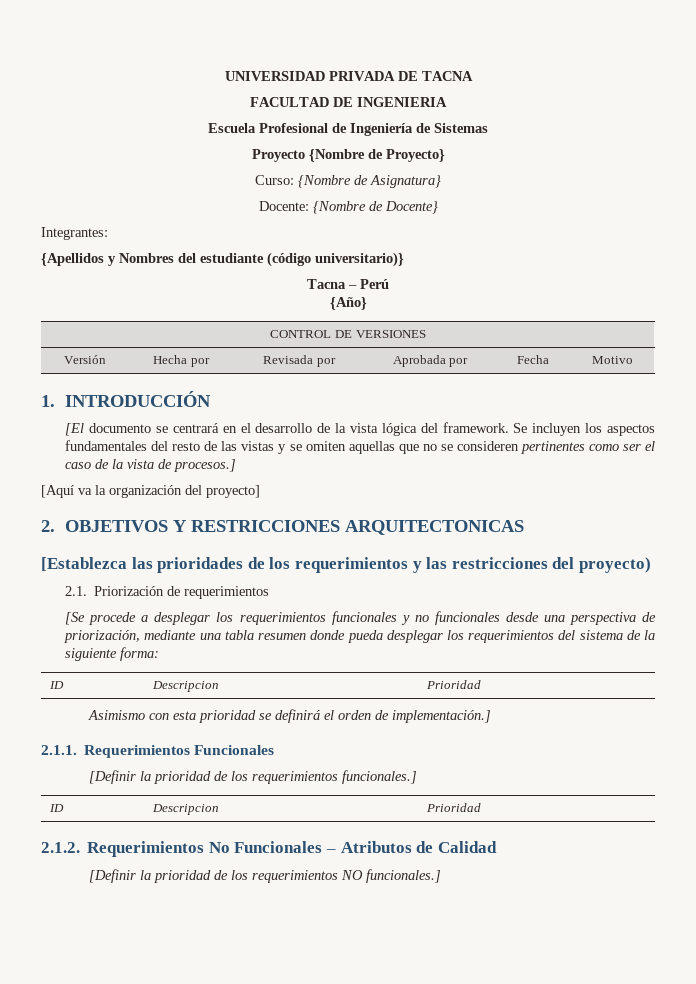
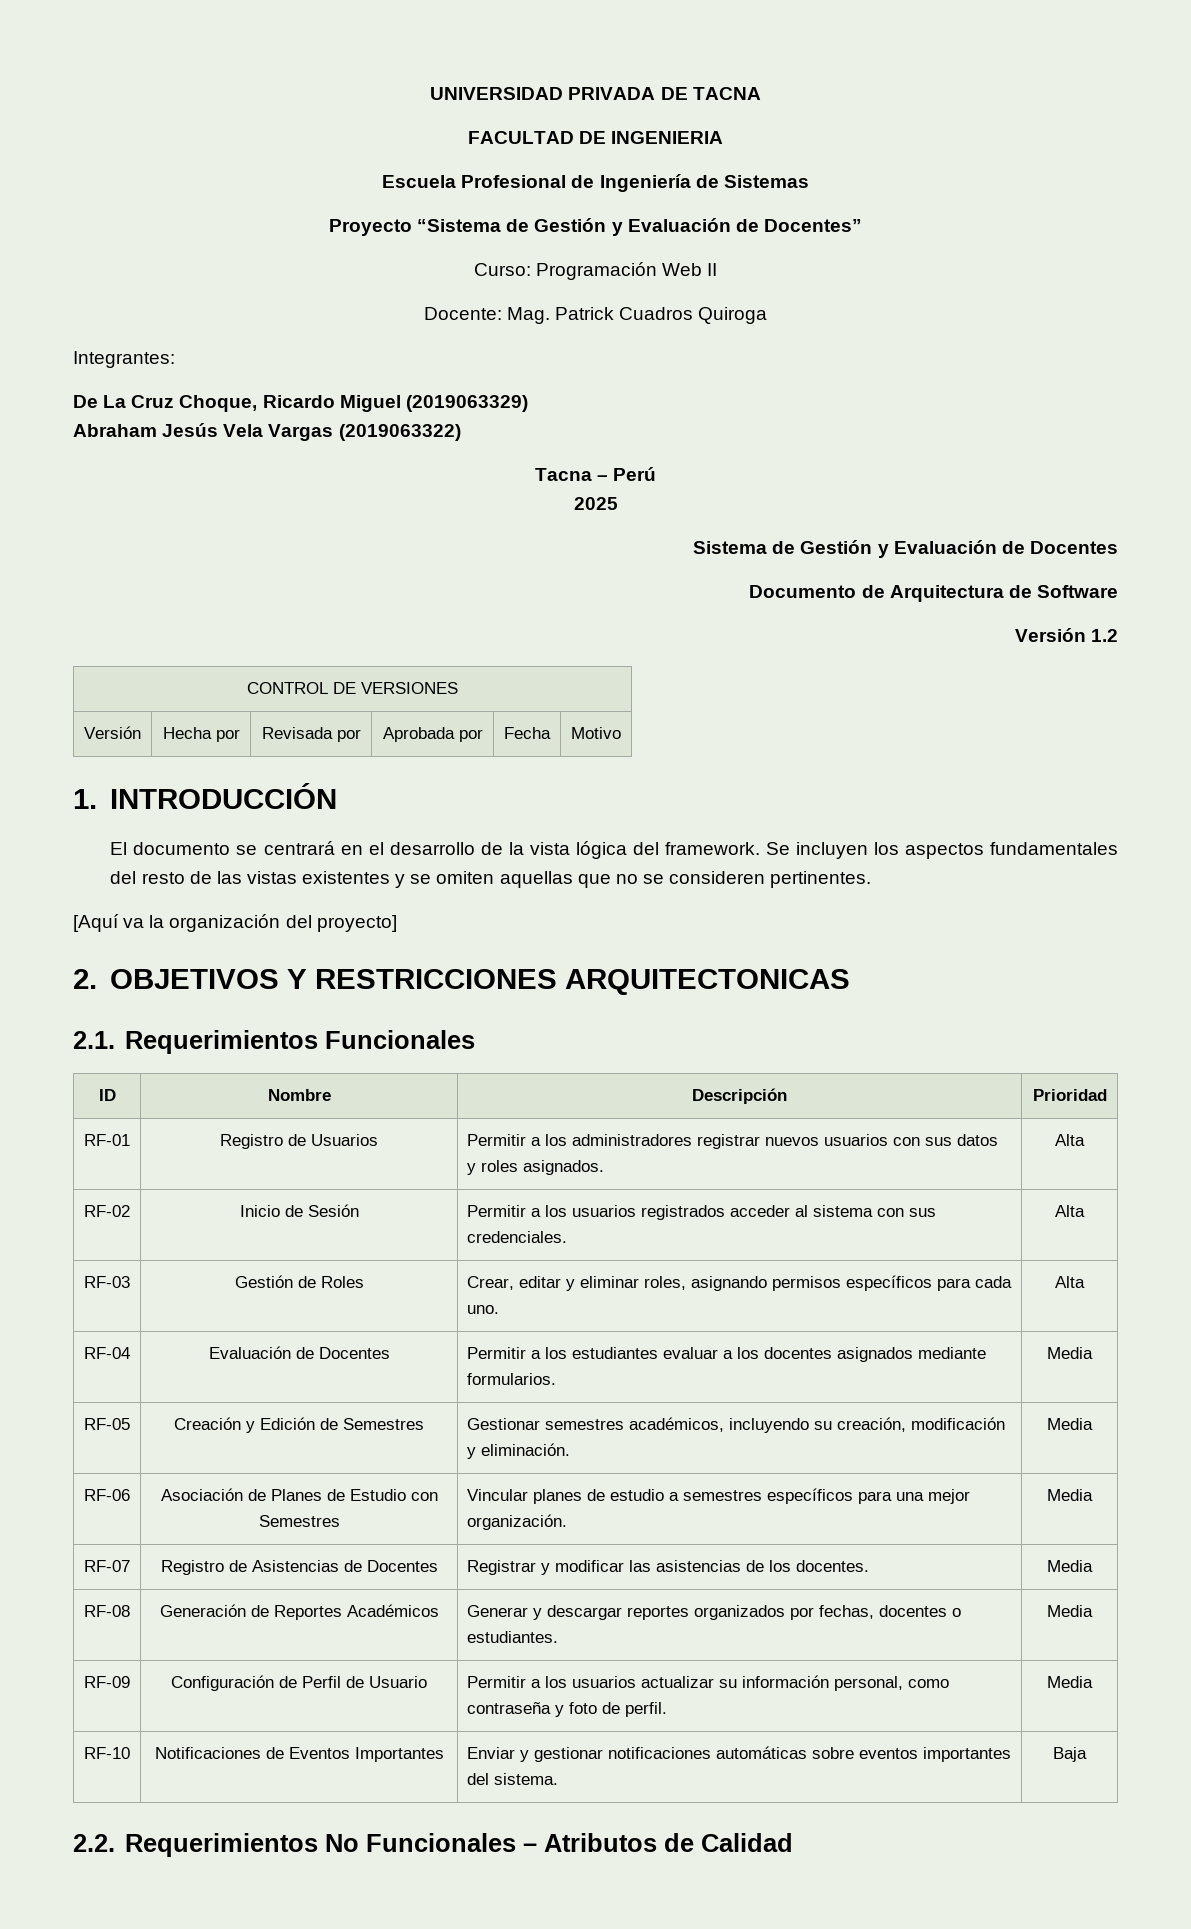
[308,149,445,162] [255,175,441,188] [258,201,438,214] [41,227,108,240] [41,252,404,267] [307,279,389,289] [329,297,367,310] {Nombre de Proyecto} // Curso: {Nombre de Asignatura} // Docente: {Nombre de Docente} // Integrantes: // {Apellidos y Nombres del estudiante (código universitario)} // Tacna – Perú // {Año} -> [417,218,862,236] [473,262,718,280] [423,307,768,324] [73,351,175,368] [73,395,528,412] [73,423,461,441] [534,467,657,481] [573,497,618,510] [693,540,1118,558] [749,585,1118,602] [1014,628,1118,642] “Sistema de Gestión y Evaluación de Docentes” // Curso: Programación Web II // Docente: Mag. Patrick Cuadros Quiroga // Integrantes: // De La Cruz Choque, Ricardo Miguel (2019063329) // Abraham Jesús Vela Vargas (2019063322) // Tacna – Perú // 2025 // Sistema de Gestión y Evaluación de Docentes // Documento de Arquitectura de Software // Versión 1.2
[65,423,85,436] [El -> [110,842,128,855] El
(275, 446) none -> [302,871,391,884] existentes
[520,441,655,454] [65,459,237,472] pertinentes como ser el caso de la vista de procesos.] -> [770,871,872,888] pertinentes.
[41,557,651,573] [65,586,270,599] [65,611,656,625] [64,630,655,643] [65,647,160,661] [49,681,65,689] [152,681,220,692] [426,680,482,689] [88,709,492,723] [41,745,275,758] [89,770,418,784] [49,804,65,812] [152,804,220,815] [426,803,482,812] [41,842,80,853] [Establezca las prioridades de los requerimientos y las restricciones del proyecto) // 2.1. Priorización de requerimientos // [Se procede a desplegar los requerimientos funcionales y no funcionales desde una perspectiva de priorización, mediante una tabla resumen donde pueda desplegar los requerimientos del sistema de la siguiente forma: // ID | Descripcion | Prioridad // Asimismo con esta prioridad se definirá el orden de implementación.] // 2.1.1. Requerimientos Funcionales // [Definir la prioridad de los requerimientos funcionales.] // ID | Descripcion | Prioridad // 2.1.2. -> [73,1030,475,1054] [98,1089,116,1101] [267,1089,331,1101] [691,1088,787,1104] [1032,1089,1107,1101] [84,1134,130,1146] [220,1134,378,1149] [467,1134,999,1149] [467,1160,605,1175] [1055,1134,1085,1146] [84,1205,130,1217] [239,1204,359,1217] [467,1205,937,1220] [467,1231,568,1243] [1055,1205,1085,1217] [84,1276,130,1288] [234,1275,364,1288] [467,1275,1013,1291] [467,1305,500,1314] [1055,1276,1085,1288] [84,1347,130,1359] [208,1346,390,1359] [467,1347,987,1362] [467,1373,557,1385] [1047,1347,1093,1359] [84,1418,130,1430] [174,1417,425,1433] [467,1417,1006,1433] [467,1443,571,1459] [1047,1418,1093,1430] [84,1489,130,1501] [160,1488,438,1501] [258,1515,340,1527] [467,1488,971,1504] [467,1514,568,1530] [1047,1489,1093,1501] [84,1560,130,1572] [160,1560,438,1575] [467,1560,870,1575] [1047,1560,1093,1572] [84,1605,130,1617] [159,1604,439,1620] [467,1605,962,1620] [467,1631,559,1643] [1047,1605,1093,1617] [84,1676,130,1688] [171,1675,428,1691] [467,1675,950,1691] [467,1702,668,1717] [1047,1676,1093,1688] [84,1747,130,1759] [154,1747,444,1762] [467,1746,1012,1762] [467,1773,559,1785] [1053,1747,1087,1762] [73,1834,115,1852] 2.1. Requerimientos Funcionales // ID | Nombre | Descripción | Prioridad // RF-01 | Registro de Usuarios | Permitir a los administradores registrar nuevos usuarios con sus datos y roles asignados. | Alta // RF-02 | Inicio de Sesión | Permitir a los usuarios registrados acceder al sistema con sus credenciales. | Alta // RF-03 | Gestión de Roles | Crear, editar y eliminar roles, asignando permisos específicos para cada uno. | Alta // RF-04 | Evaluación de Docentes | Permitir a los estudiantes evaluar a los docentes asignados mediante formularios. | Media // RF-05 | Creación y Edición de Semestres | Gestionar semestres académicos, incluyendo su creación, modificación y eliminación. | Media // RF-06 | Asociación de Planes de Estudio con Semestres | Vincular planes de estudio a semestres específicos para una mejor organización. | Media // RF-07 | Registro de Asistencias de Docentes | Registrar y modificar las asistencias de los docentes. | Media // RF-08 | Generación de Reportes Académicos | Generar y descargar reportes organizados por fechas, docentes o estudiantes. | Media // RF-09 | Configuración de Perfil de Usuario | Permitir a los usuarios actualizar su información personal, como contraseña y foto de perfil. | Media // RF-10 | Notificaciones de Eventos Importantes | Enviar y gestionar notificaciones automáticas sobre eventos importantes del sistema. | Baja // 2.2.
[89,869,442,883] // [Definir la prioridad de los requerimientos NO funcionales.] -> (793, 1842) none

